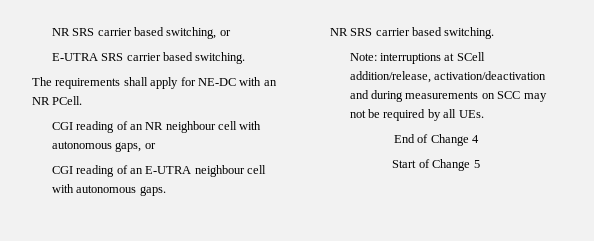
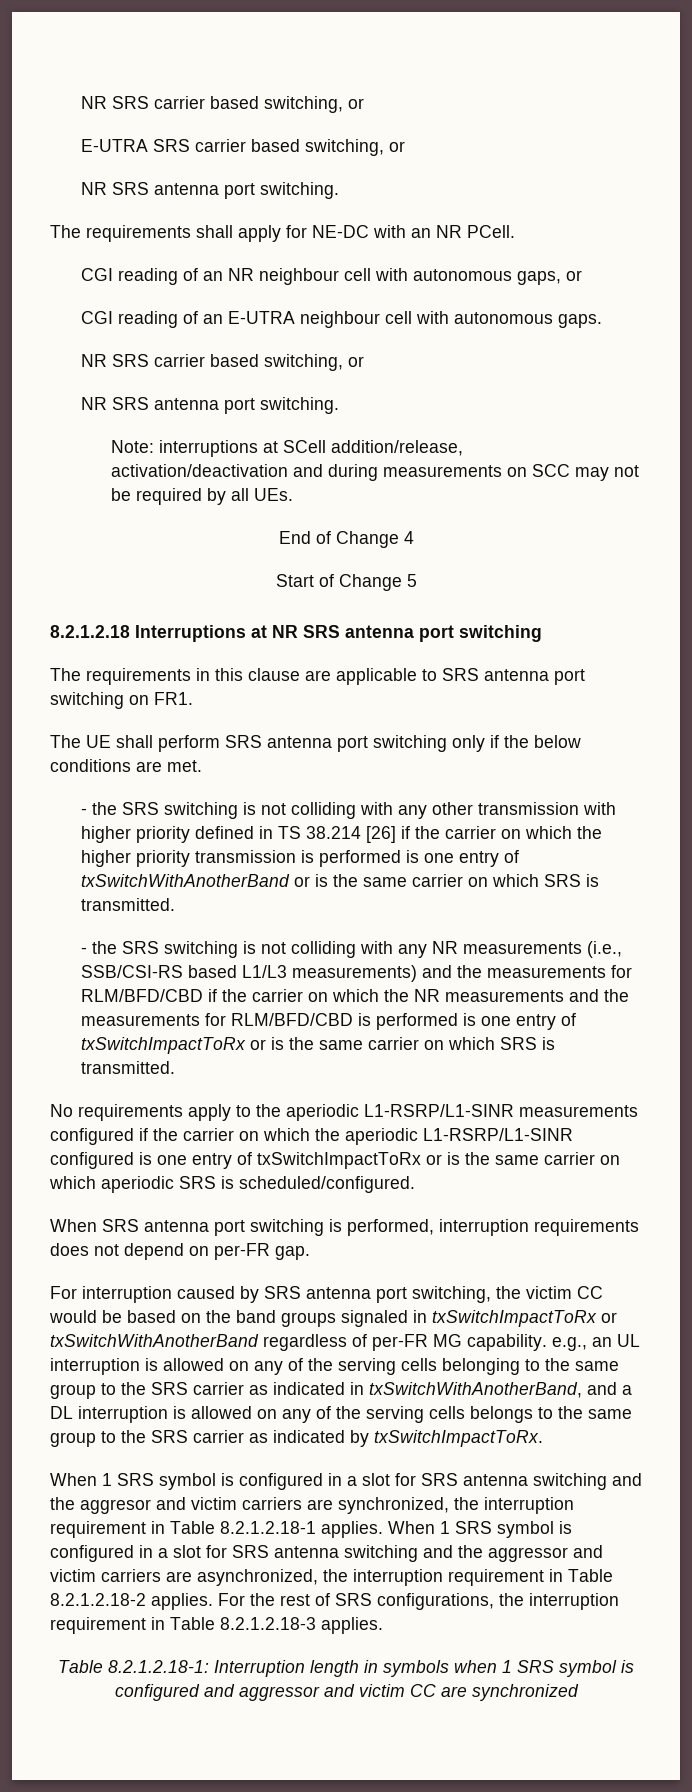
(193, 56) none -> [304,139,405,156] [80,182,255,199] switching, or // NR SRS antenna port
(442, 31) none -> [263,354,364,371] [80,397,255,414] switching, or // NR SRS antenna port
(480, 164) none -> [50,625,542,642] [50,668,585,685] [50,692,193,709] [50,735,581,752] [50,759,202,772] [80,802,616,819] [80,826,602,843] [80,850,519,867] [80,874,599,887] [80,898,175,911] [80,941,622,958] [80,965,632,982] [80,989,629,1002] [80,1013,576,1030] [80,1037,555,1054] [80,1061,175,1074] [50,1104,638,1121] [50,1128,573,1145] [50,1152,620,1169] [49,1176,415,1193] [50,1219,639,1236] [50,1243,310,1260] [50,1286,603,1303] [49,1310,617,1327] [50,1334,640,1351] [50,1358,619,1375] [50,1382,632,1399] [50,1406,632,1423] [50,1430,543,1447] [50,1473,642,1490] [50,1497,574,1514] [50,1521,572,1538] [50,1545,603,1562] [50,1569,613,1586] [50,1593,619,1610] [50,1617,383,1634] [58,1660,634,1677] [114,1684,579,1701] // 8.2.1.2.18 Interruptions at NR SRS antenna port switching // The requirements in this clause are applicable to SRS antenna port switching on FR1. // The UE shall perform SRS antenna port switching only if the below conditions are met. // - the SRS switching is not colliding with any other transmission with higher priority defined in TS 38.214 [26] if the carrier on which the higher priority transmission is performed is one entry of txSwitchWithAnotherBand or is the same carrier on which SRS is transmitted. // - the SRS switching is not colliding with any NR measurements (i.e., SSB/CSI-RS based L1/L3 measurements) and the measurements for RLM/BFD/CBD if the carrier on which the NR measurements and the measurements for RLM/BFD/CBD is performed is one entry of txSwitchImpactToRx or is the same carrier on which SRS is transmitted. // No requirements apply to the aperiodic L1-RSRP/L1-SINR measurements configured if the carrier on which the aperiodic L1-RSRP/L1-SINR configured is one entry of txSwitchImpactToRx or is the same carrier on which aperiodic SRS is scheduled/configured. // When SRS antenna port switching is performed, interruption requirements does not depend on per-FR gap. // For interruption caused by SRS antenna port switching, the victim CC would be based on the band groups signaled in txSwitchImpactToRx or txSwitchWithAnotherBand regardless of per-FR MG capability. e.g., an UL interruption is allowed on any of the serving cells belonging to the same group to the SRS carrier as indicated in txSwitchWithAnotherBand, and a DL interruption is allowed on any of the serving cells belongs to the same group to the SRS carrier as indicated by txSwitchImpactToRx. // When 1 SRS symbol is configured in a slot for SRS antenna switching and the aggresor and victim carriers are synchronized, the interruption requirement in Table 8.2.1.2.18-1 applies. When 1 SRS symbol is configured in a slot for SRS antenna switching and the aggressor and victim carriers are asynchronized, the interruption requirement in Table 8.2.1.2.18-2 applies. For the rest of SRS configurations, the interruption requirement in Table 8.2.1.2.18-3 applies. // Table 8.2.1.2.18-1: Interruption length in symbols when 1 SRS symbol is configured and aggressor and victim CC are synchronized

